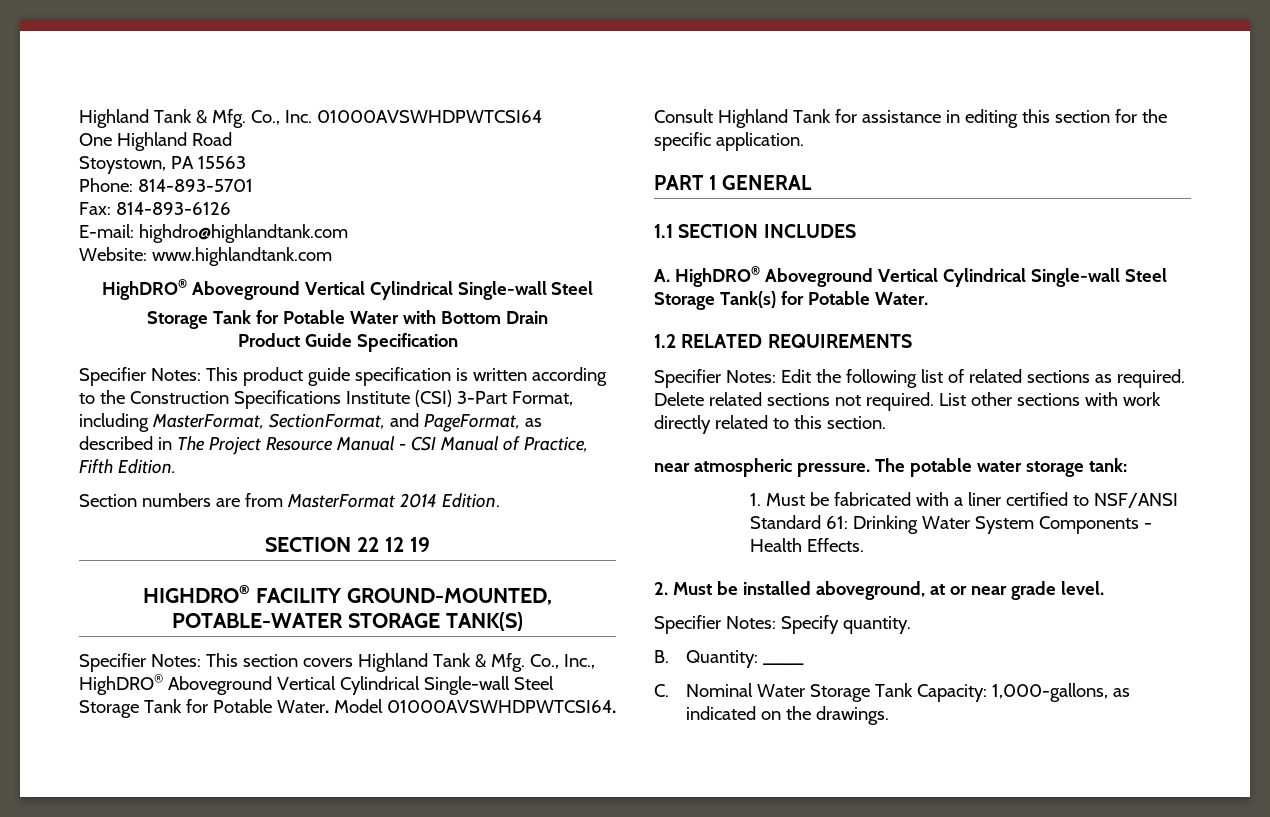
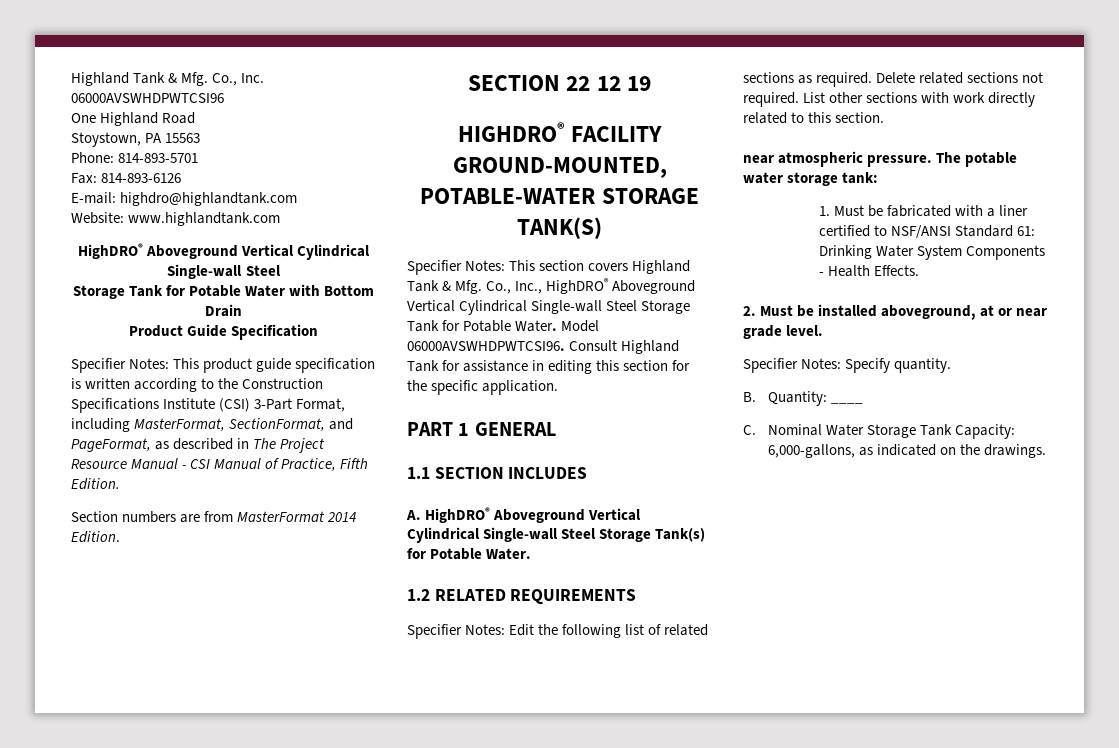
[316,110,542,123] 01000AVSWHDPWTCSI64 -> [71,93,224,103] 06000AVSWHDPWTCSI96
[386,700,616,713] 01000AVSWHDPWTCSI64. -> [407,341,565,351] 06000AVSWHDPWTCSI96.
[991,683,1108,702] 1,000-gallons, -> [768,444,856,458] 6,000-gallons,

